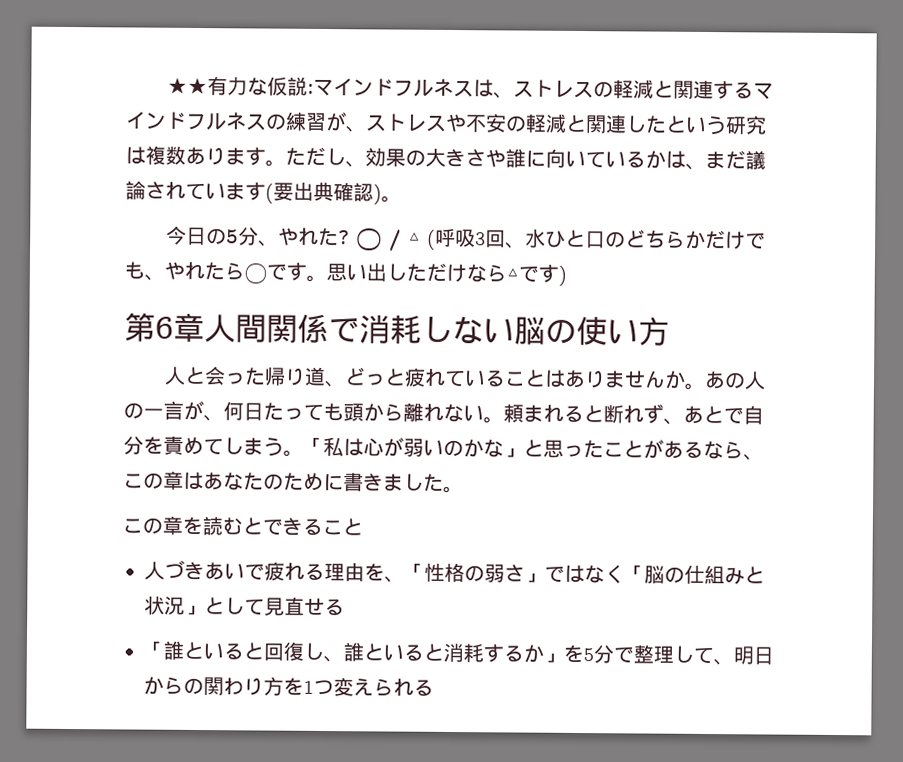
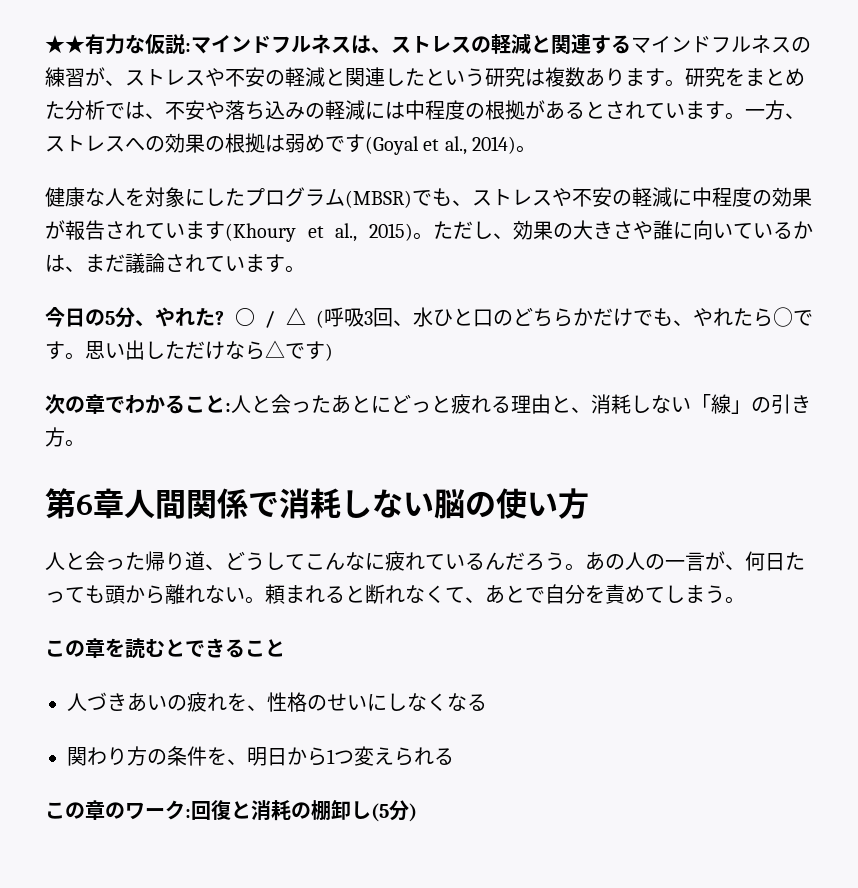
(286, 163) none -> [685,67,805,87] [45,100,805,120] [45,133,537,155] [45,187,812,208] [45,220,433,242] 研究をまとめた分析では、不安や落ち込みの軽減には中程度の根拠があるとされています。一方、ストレスへの効果の根拠は弱めです(Goyal et al., 2014)。 // 健康な人を対象にしたプログラム(MBSR)でも、ストレスや不安の軽減に中程度の効果が報告されています(Khoury et al., 2015)。
[265,181,382,205] (要出典確認) -> (285, 263) none
(567, 275) none -> [45,394,811,414] [45,427,85,447] // 次の章でわかること:人と会ったあとにどっと疲れる理由と、消耗しない「線」の引き方。
[363,367,686,389] っと疲れていることはありませんか -> [245,551,565,571] うしてこんなに疲れているんだろう
[643,403,664,424] ず -> [405,585,465,603] なくて
[303,436,764,461] [123,470,464,494] 「私は心が弱いのかな」と思ったことがあるなら、この章はあなたのために書きました。 -> (745, 600) none
[244,561,765,585] [144,595,345,616] [143,640,774,666] [143,676,434,697] で疲れる理由を、「性格の弱さ」ではなく「脳の仕組みと状況」として見直せる // 「誰といると回復し、誰といると消耗するか」を5分で整理して、明日からの関わり方を1つ変えられる -> [167,692,487,712] [67,746,454,766] [45,800,417,822] の疲れを、性格のせいにしなくなる // 関わり方の条件を、明日から1つ変えられる // この章のワーク:回復と消耗の棚卸し(5分)

